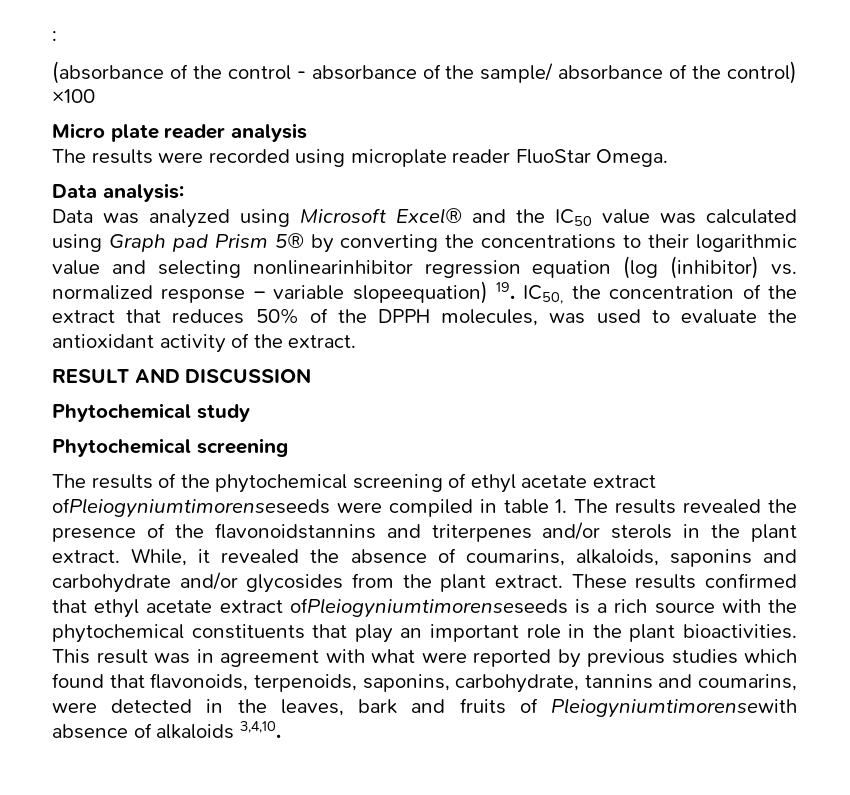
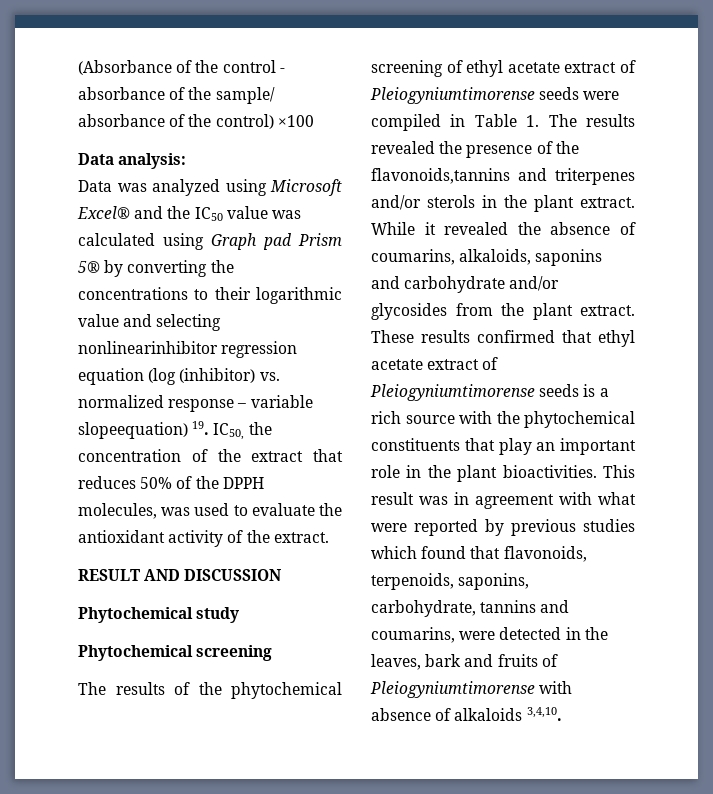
[52,31,57,43] [52,61,164,84] : // (absorbance -> [78,60,172,75] (Absorbance
[52,123,307,142] [52,149,669,167] // Micro plate reader analysis // The results were recorded using microplate reader FluoStar Omega. -> (314, 121) none
[52,498,330,518] ofPleiogyniumtimorenseseeds -> [620,60,636,73] [370,87,580,104] of Pleiogyniumtimorense seeds
[503,499,549,514] table -> [474,114,517,127] Table
[214,523,376,539] flavonoidstannins -> [371,168,510,184] flavonoids,tannins
[131,548,188,566] While, -> [371,222,415,235] While
[289,598,568,618] ofPleiogyniumtimorenseseeds -> [482,357,499,370] [370,384,580,401] of Pleiogyniumtimorense seeds
[551,698,797,718] Pleiogyniumtimorensewith -> [370,681,573,698] Pleiogyniumtimorense with

